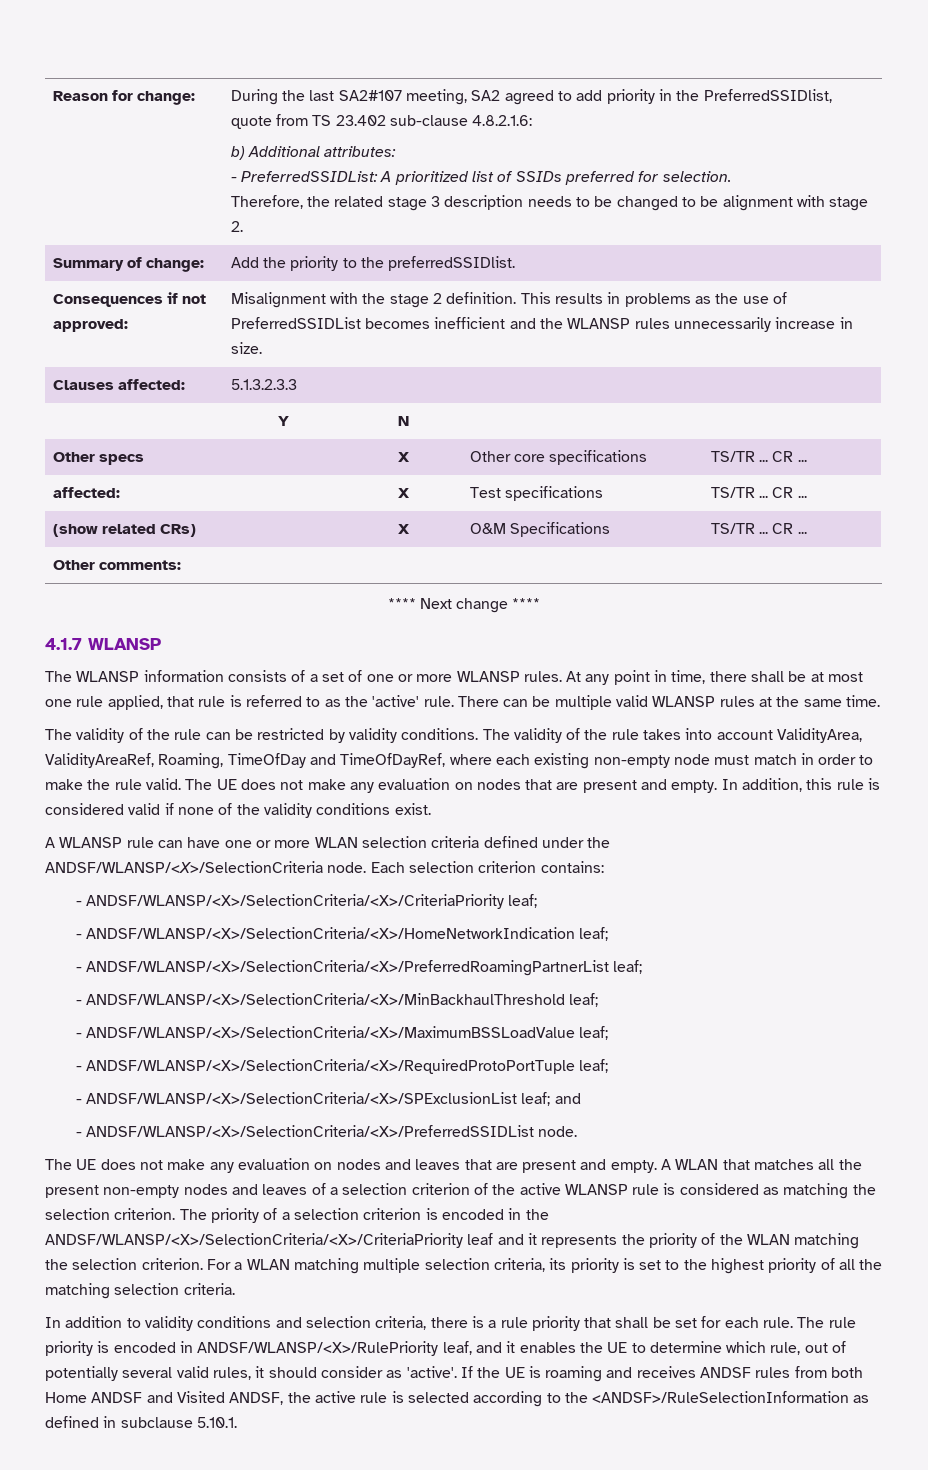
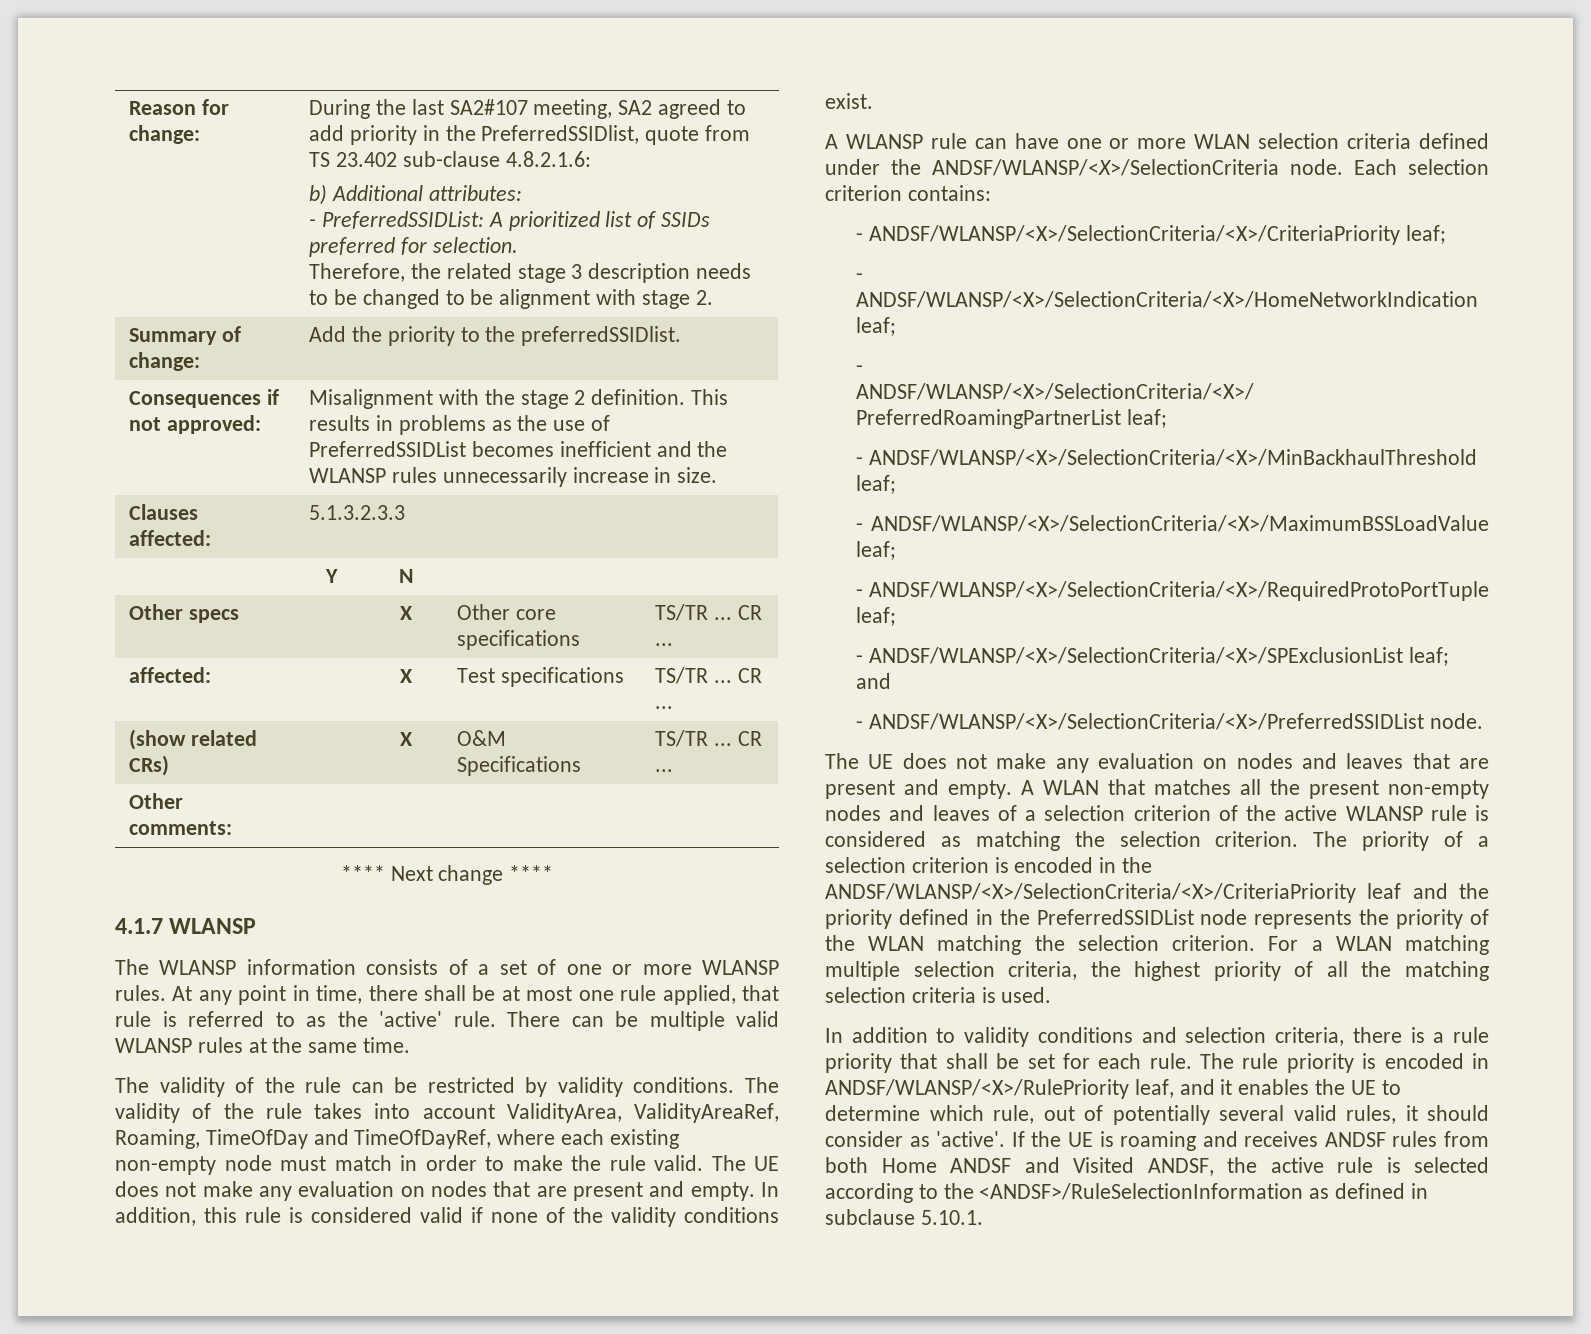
[527,1233,537,1245] it -> [1459,883,1489,899] [825,909,1248,929] the priority defined in the PreferredSSIDList node
[549,1258,680,1273] its priority is set to -> (1078, 970) none
[183,1283,235,1295] criteria. -> [911,987,1052,1003] criteria is used.

